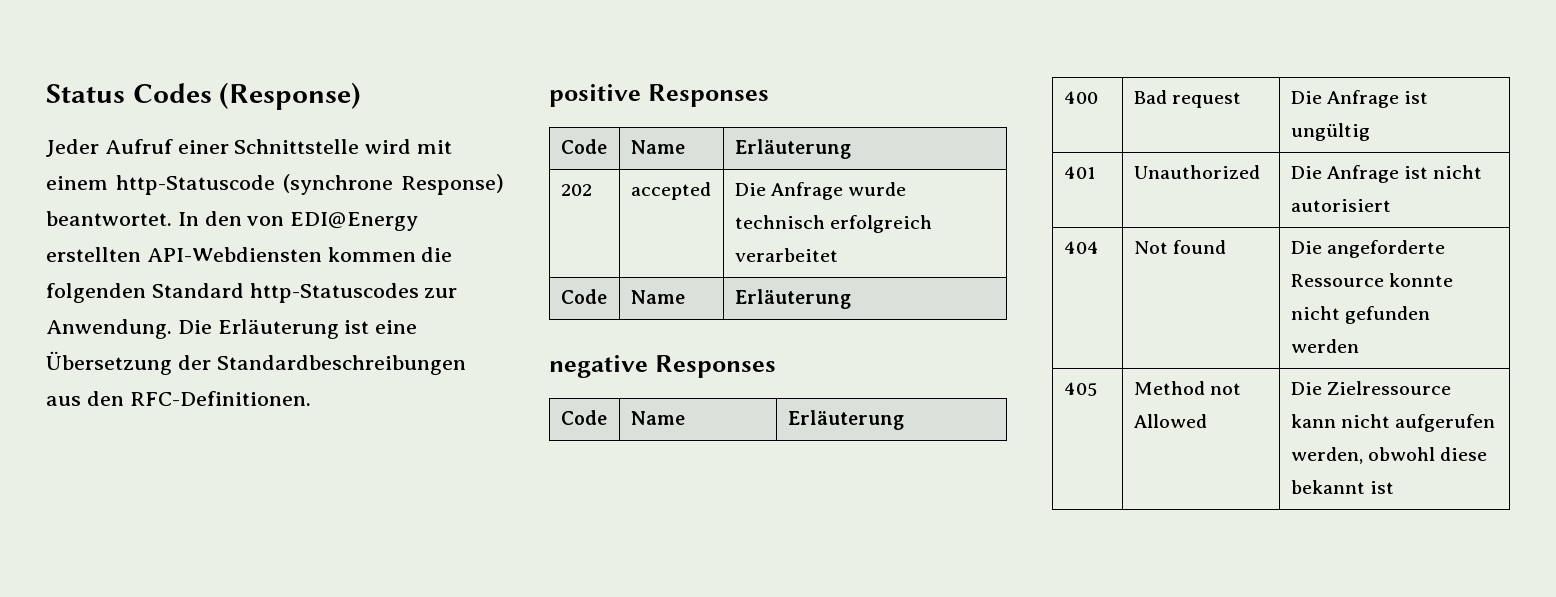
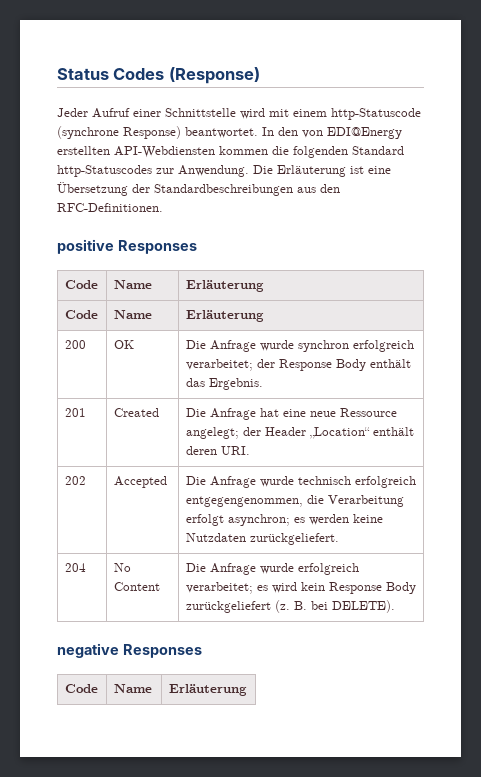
(851, 149) none -> [64,310,98,319] [113,310,152,319] [185,310,264,322] [64,340,86,349] [113,340,134,349] [185,340,414,352] [185,359,411,371] [185,378,263,390] [64,408,86,417] [113,408,159,417] [185,408,397,420] [185,427,414,439] [185,446,250,455] // Code | Name | Erläuterung // 200 | OK | Die Anfrage wurde synchron erfolgreich verarbeitet; der Response Body enthält das Ergebnis. // 201 | Created | Die Anfrage hat eine neue Ressource angelegt; der Header „Location“ enthält deren URI.
[630,182,711,200] accepted -> [113,476,167,488] Accepted
[734,248,838,262] [560,289,607,304] [630,290,685,304] [734,289,851,309] verarbeitet // Code | Name | Erläuterung -> [185,495,404,507] [185,514,383,526] [185,533,339,545] [64,563,86,572] [113,563,131,572] [113,582,160,591] [185,563,359,575] [185,582,416,594] [185,600,395,613] entgegengenommen, die Verarbeitung erfolgt asynchron; es werden keine Nutzdaten zurückgeliefert. // 204 | No Content | Die Anfrage wurde erfolgreich verarbeitet; es wird kein Response Body zurückgeliefert (z. B. bei DELETE).
[1063,91,1098,104] [1133,90,1241,108] [1290,90,1429,108] [1290,123,1370,141] [1063,166,1095,179] [1133,165,1260,179] [1290,165,1483,183] [1290,199,1391,212] [1063,241,1099,254] [1133,240,1226,254] [1290,240,1445,258] [1290,273,1453,287] [1290,306,1430,324] [1290,339,1359,353] [1063,382,1097,396] [1133,381,1241,395] [1133,414,1207,428] [1290,381,1451,395] [1290,414,1496,432] [1290,447,1488,464] [1290,480,1394,494] // 400 | Bad request | Die Anfrage ist ungültig // 401 | Unauthorized | Die Anfrage ist nicht autorisiert // 404 | Not found | Die angeforderte Ressource konnte nicht gefunden werden // 405 | Method not Allowed | Die Zielressource kann nicht aufgerufen werden, obwohl diese bekannt ist -> (247, 690) none

